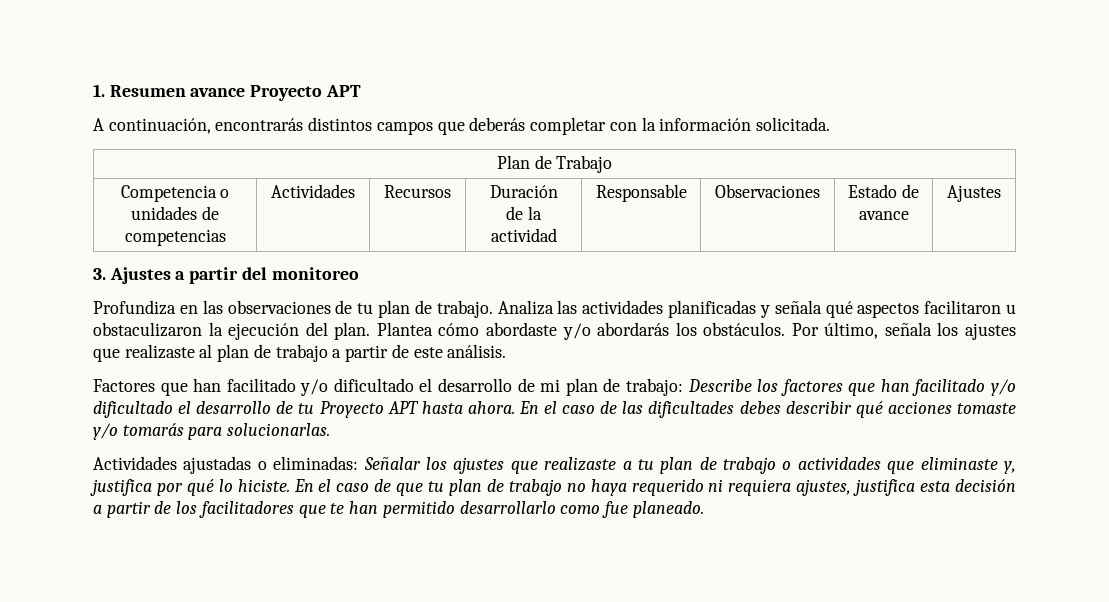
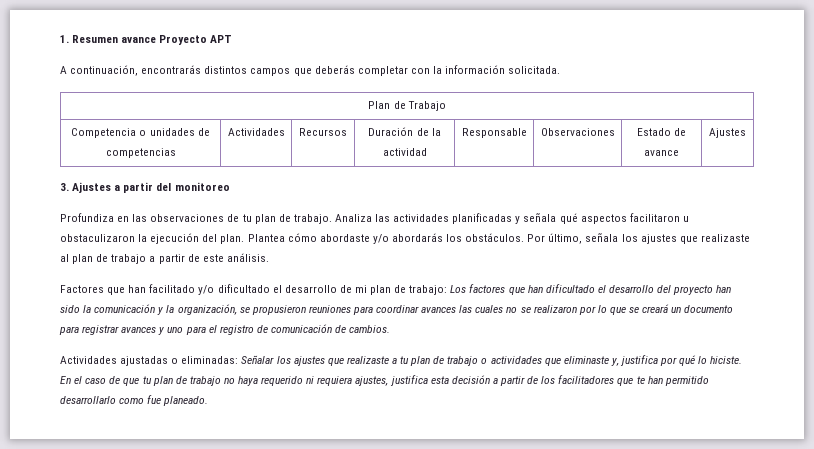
[687,379,779,392] Describe los -> [450,285,467,293] Los
[912,379,1016,396] [93,401,1016,418] [93,423,331,440] facilitado y/o dificultado el desarrollo de tu Proyecto APT hasta ahora. En el caso de las dificultades debes describir qué acciones tomaste y/o tomarás para solucionarlas. -> [545,284,732,295] [60,304,734,315] [59,324,391,335] dificultado el desarrollo del proyecto han sido la comunicación y la organización, se propusieron reuniones para coordinar avances las cuales no se realizaron por lo que se creará un documento para registrar avances y uno para el registro de comunicación de cambios.

